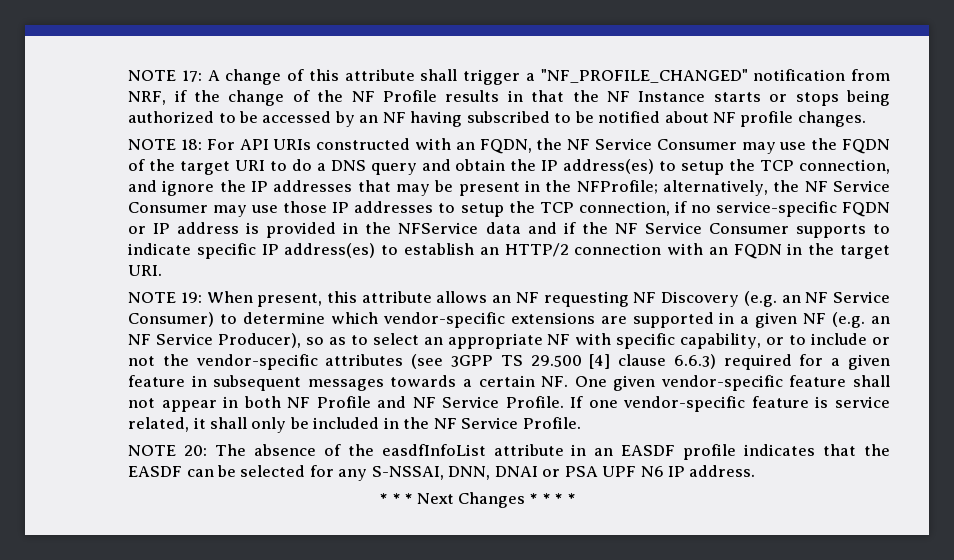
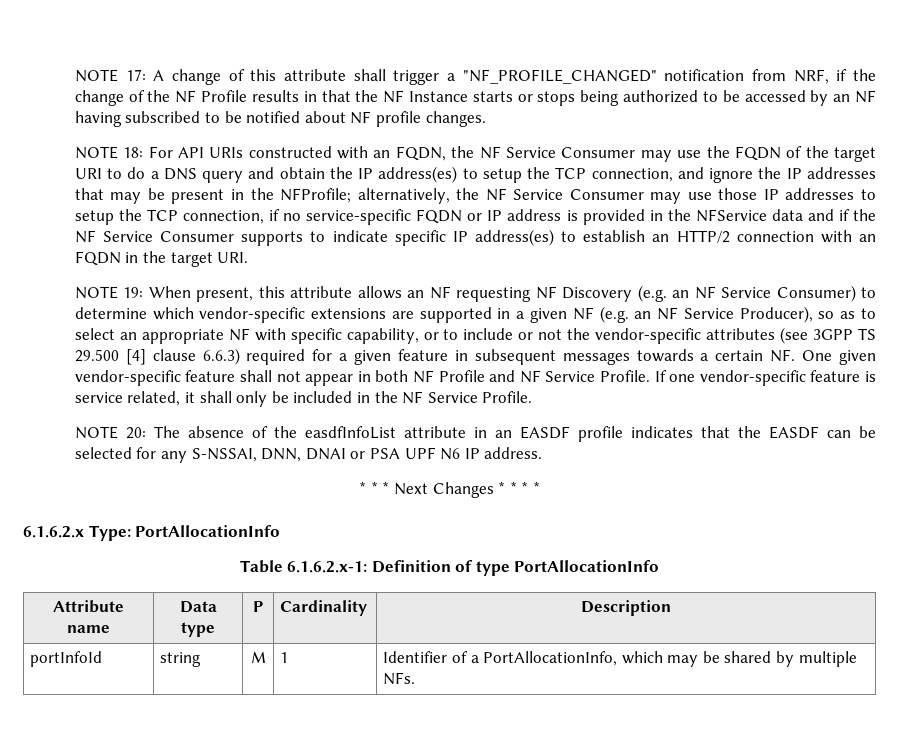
(575, 498) none -> [23,525,281,541] [239,560,660,576] [53,600,124,613] [67,625,110,633] [179,601,217,613] [181,622,215,637] [253,601,263,612] [280,600,368,616] [581,600,671,616] [30,651,103,667] [160,652,202,667] [250,651,266,663] [280,652,289,663] [383,651,857,667] [383,672,416,685] // 6.1.6.2.x Type: PortAllocationInfo // Table 6.1.6.2.x-1: Definition of type PortAllocationInfo // Attribute name | Data type | P | Cardinality | Description // portInfoId | string | M | 1 | Identifier of a PortAllocationInfo, which may be shared by multiple NFs.

